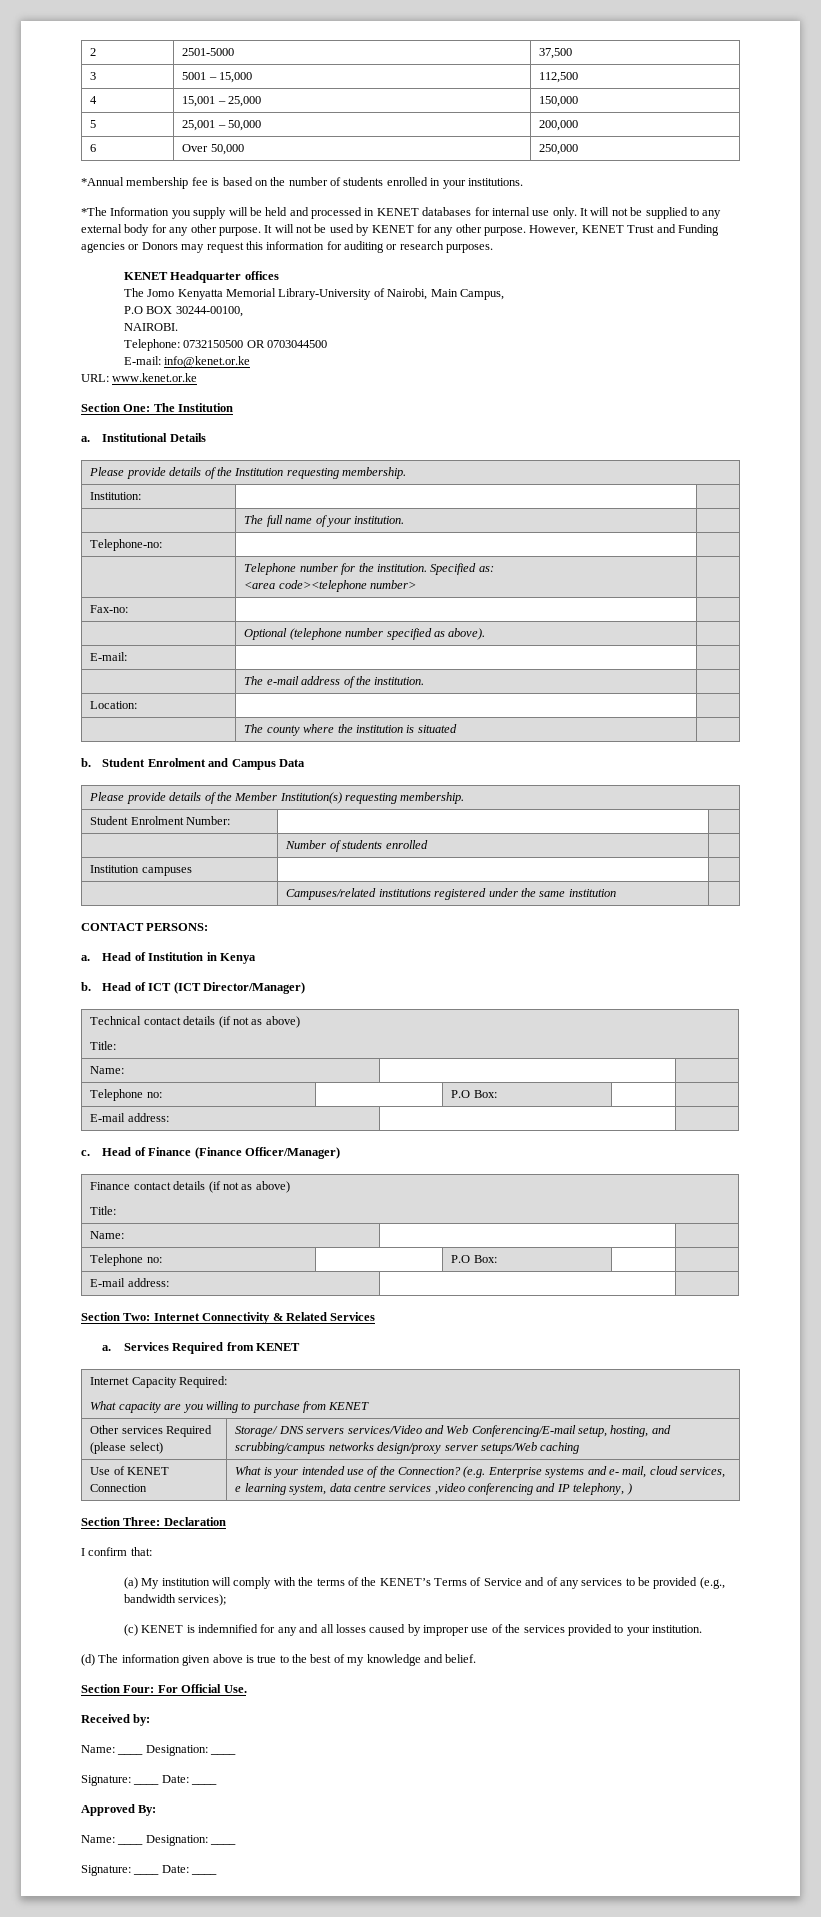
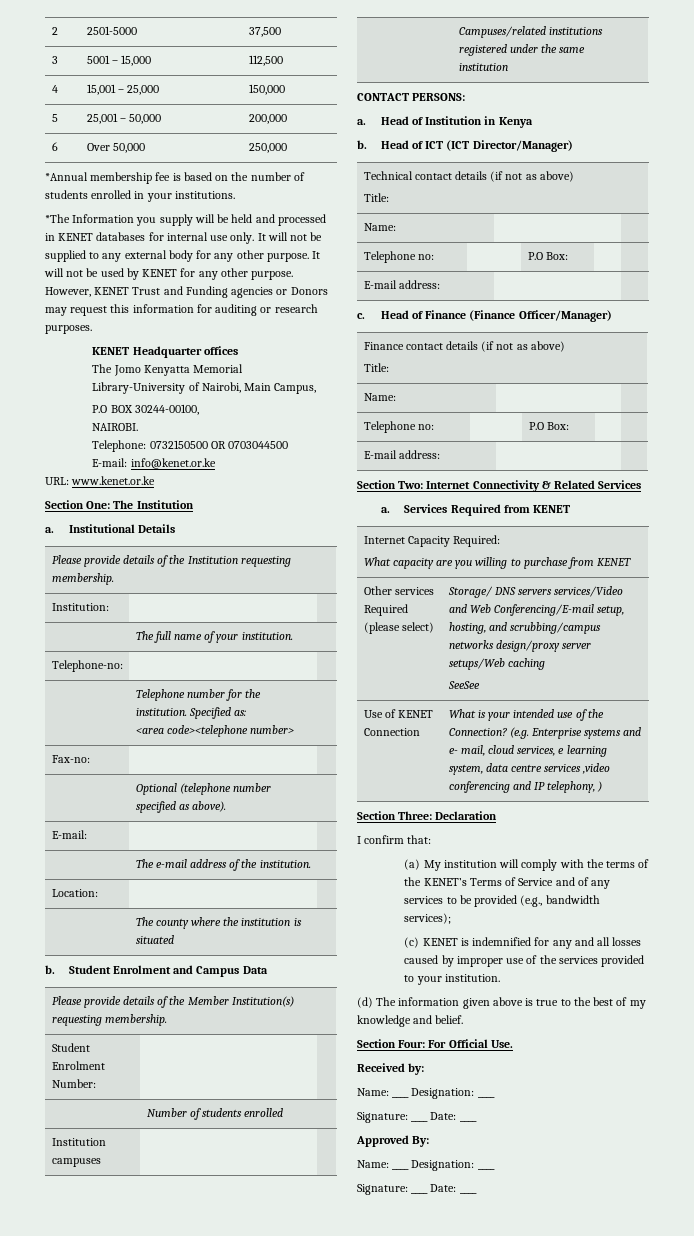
(580, 1448) none -> [447,681,480,689] // SeeSee

